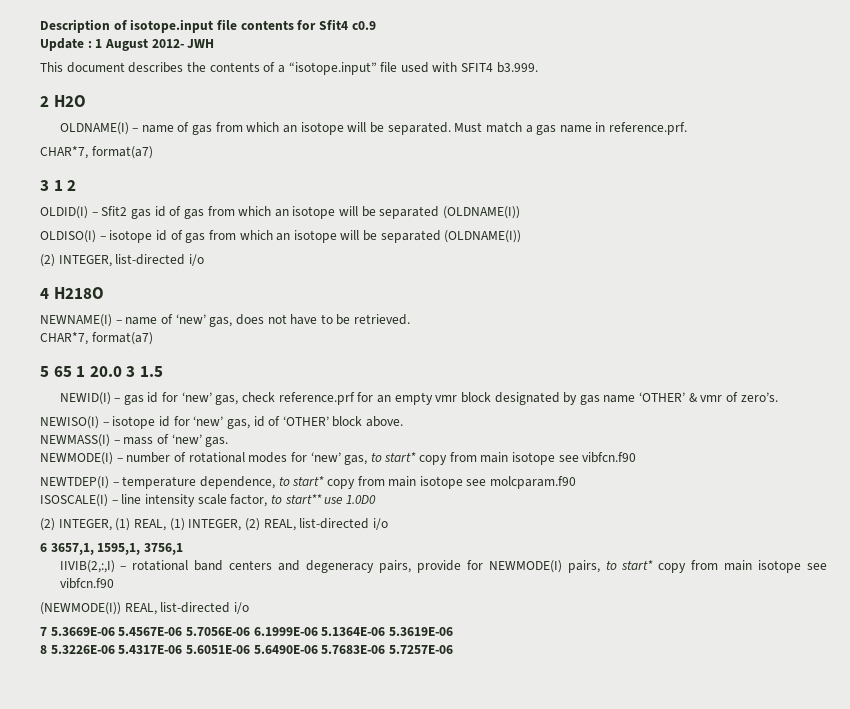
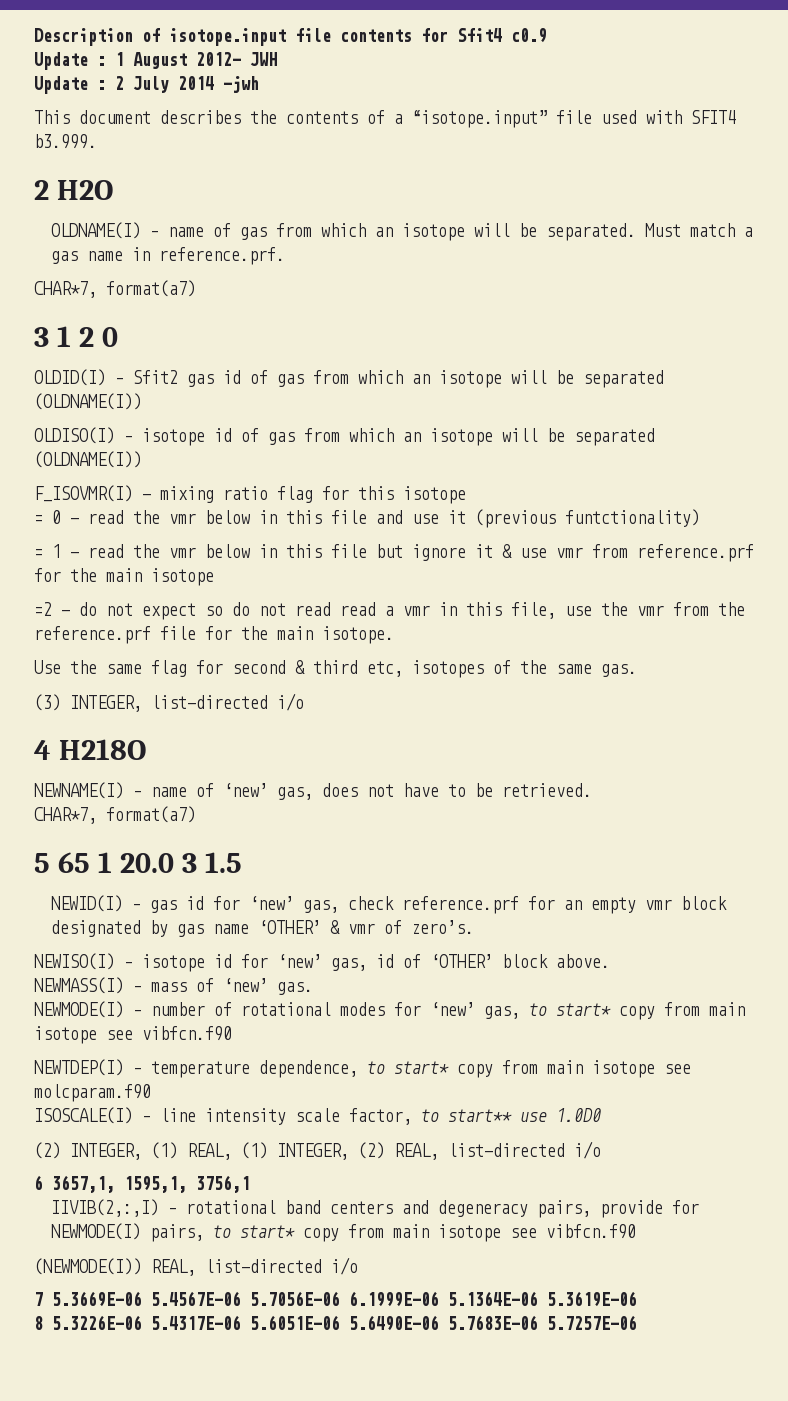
(215, 43) none -> [34,76,259,94] // Update : 2 July 2014 -jwh
(77, 185) none -> [101,327,118,347] 0
[40,254,55,267] (2) -> [34,485,466,504] [34,509,700,528] [34,544,754,562] [34,568,214,586] [34,602,745,620] [34,626,394,644] [34,660,637,678] [34,694,61,711] F_ISOVMR(I) - mixing ratio flag for this isotope // = 0 - read the vmr below in this file and use it (previous funtctionality) // = 1 - read the vmr below in this file but ignore it & use vmr from reference.prf for the main isotope // =2 - do not expect so do not read read a vmr in this file, use the vmr from the reference.prf file for the main isotope. // Use the same flag for second & third etc, isotopes of the same gas. // (3)

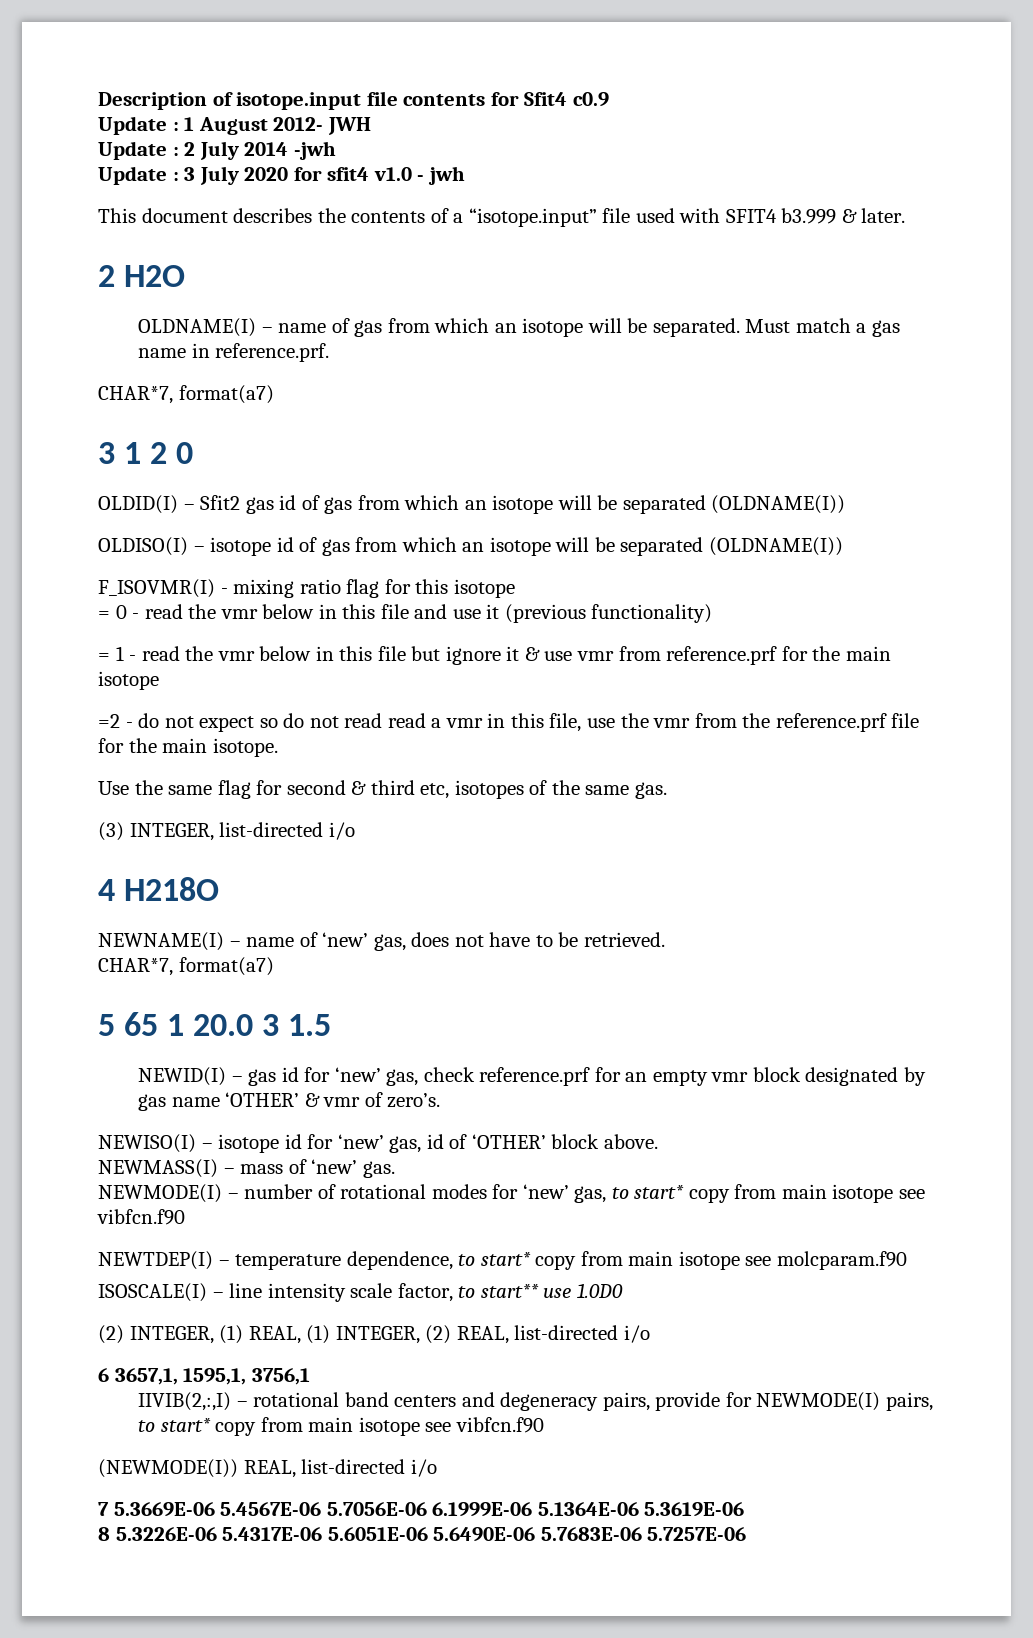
(259, 84) none -> [98,166,465,185] // Update : 3 July 2020 for sfit4 v1.0 - jwh
[34,134,97,149] b3.999. -> [781,208,906,224] b3.999 & later.
[565,509,700,527] funtctionality) -> [591,604,713,623] functionality)

